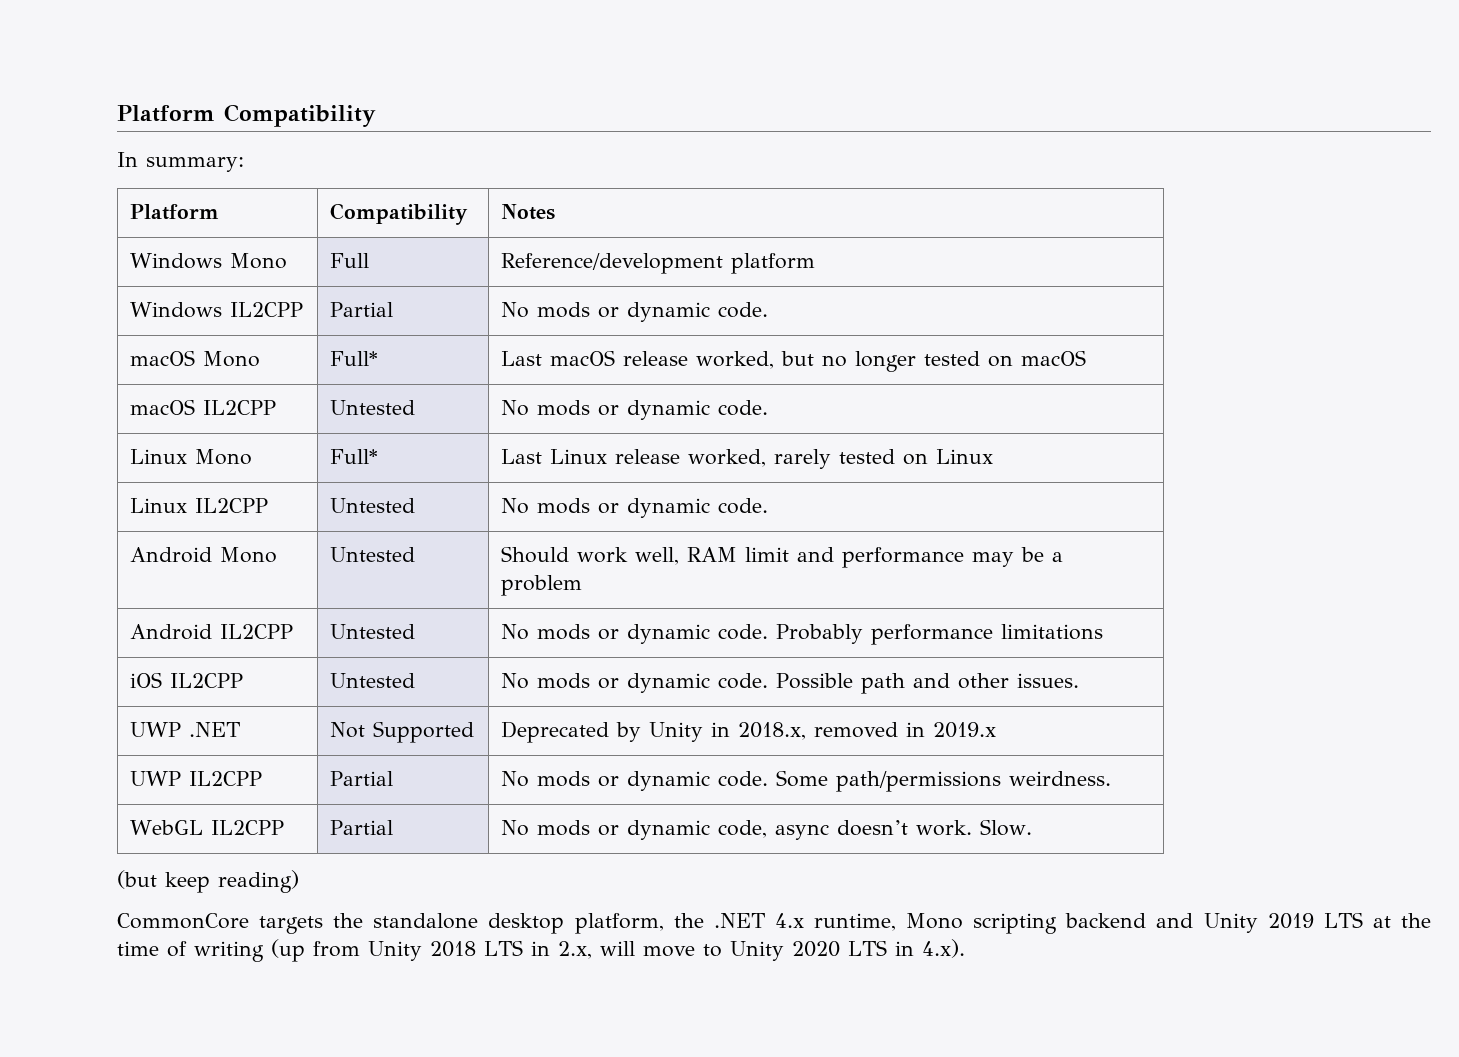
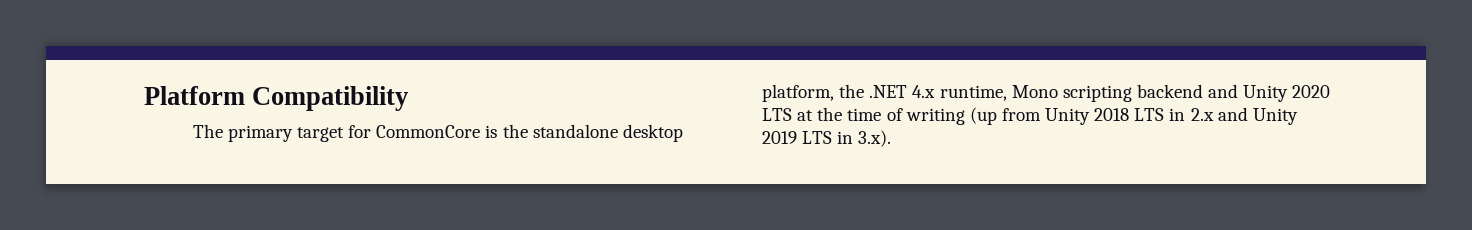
[117,152,244,172] [130,204,220,220] [330,203,469,225] [501,204,556,220] [130,253,288,269] [330,253,370,268] [501,253,816,274] [130,302,304,318] [330,302,394,317] [501,302,769,322] [130,350,261,367] [330,351,379,366] [501,350,1087,372] [130,399,277,415] [330,400,416,415] [501,400,769,420] [130,449,253,465] [330,449,379,464] [501,449,994,469] [130,498,269,513] [330,498,416,513] [501,498,769,518] [130,547,278,563] [330,547,416,562] [501,546,1064,568] [501,575,583,596] [130,624,294,640] [330,624,416,639] [501,624,1104,645] [130,672,244,688] [330,673,416,688] [501,673,1080,694] [130,722,241,737] [330,721,475,743] [501,721,997,743] [130,771,263,786] [330,771,394,786] [501,770,1112,792] [130,820,285,835] [330,820,394,835] [501,819,1033,840] [117,870,299,893] [117,913,324,934] In summary: // Platform | Compatibility | Notes // Windows Mono | Full | Reference/development platform // Windows IL2CPP | Partial | No mods or dynamic code. // macOS Mono | Full* | Last macOS release worked, but no longer tested on macOS // macOS IL2CPP | Untested | No mods or dynamic code. // Linux Mono | Full* | Last Linux release worked, rarely tested on Linux // Linux IL2CPP | Untested | No mods or dynamic code. // Android Mono | Untested | Should work well, RAM limit and performance may be a problem // Android IL2CPP | Untested | No mods or dynamic code. Probably performance limitations // iOS IL2CPP | Untested | No mods or dynamic code. Possible path and other issues. // UWP .NET | Not Supported | Deprecated by Unity in 2018.x, removed in 2019.x // UWP IL2CPP | Partial | No mods or dynamic code. Some path/permissions weirdness. // WebGL IL2CPP | Partial | No mods or dynamic code, async doesn’t work. Slow. // (but keep reading) // CommonCore targets -> [192,124,498,142] The primary target for CommonCore is
[1267,913,1314,929] 2019 -> [1292,85,1331,98] 2020
[557,939,965,961] 2.x, will move to Unity 2020 LTS in 4.x). -> [1190,107,1298,125] [762,130,892,147] 2.x and Unity 2019 LTS in 3.x).

